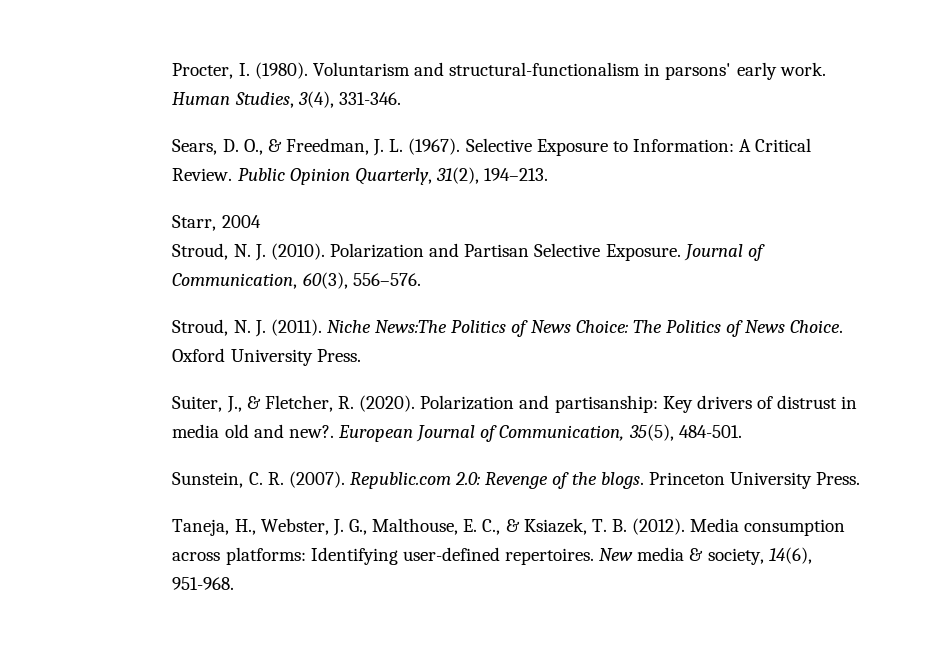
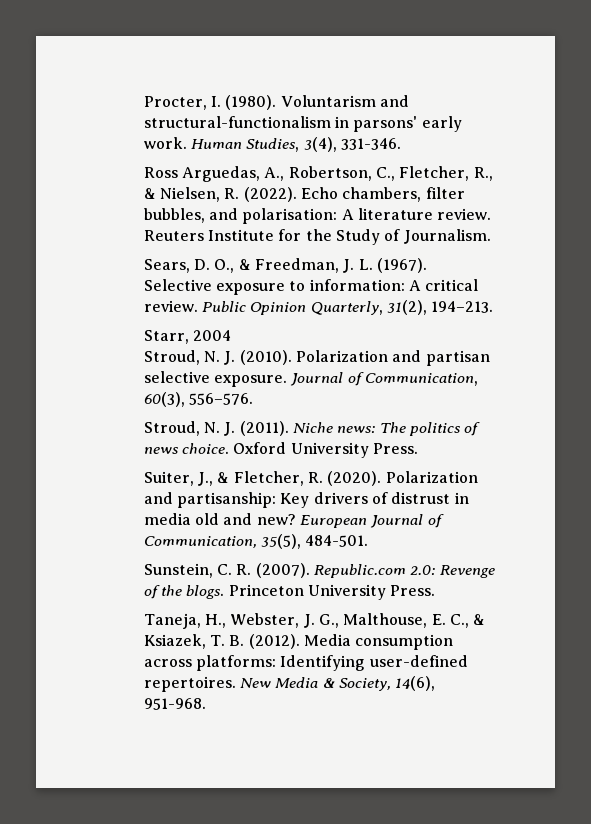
(401, 98) none -> [143,166,493,182] [143,187,465,202] [143,208,492,224] [143,229,491,245] // Ross Arguedas, A., Robertson, C., Fletcher, R., & Nielsen, R. (2022). Echo chambers, filter bubbles, and polarisation: A literature review. Reuters Institute for the Study of Journalism.
[536,138,812,156] [172,168,233,181] Exposure to Information: A Critical Review. -> [215,279,479,295] [143,300,198,312] exposure to information: A critical review.
[464,243,681,261] Partisan Selective Exposure. -> [425,350,490,366] [143,371,287,387] partisan selective exposure.
[375,320,844,337] News:The Politics of News Choice: The Politics of News Choice. -> [337,422,481,436] [143,443,229,454] news: The politics of news choice.
[288,425,334,438] new?. -> [256,514,296,525] new?
[637,547,764,565] media & society, -> [275,677,391,691] Media & Society,

